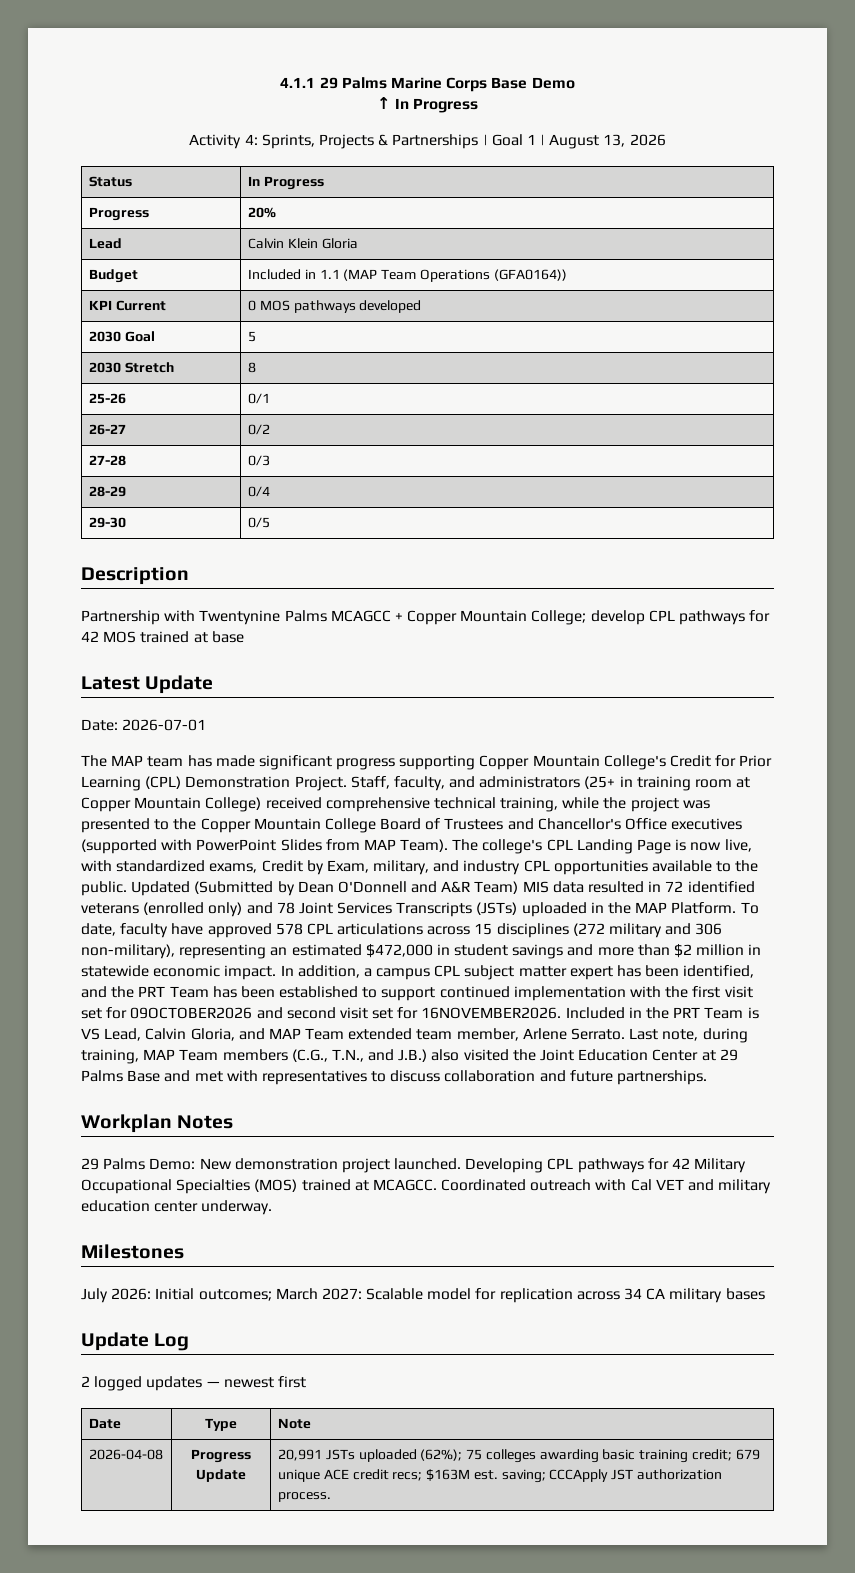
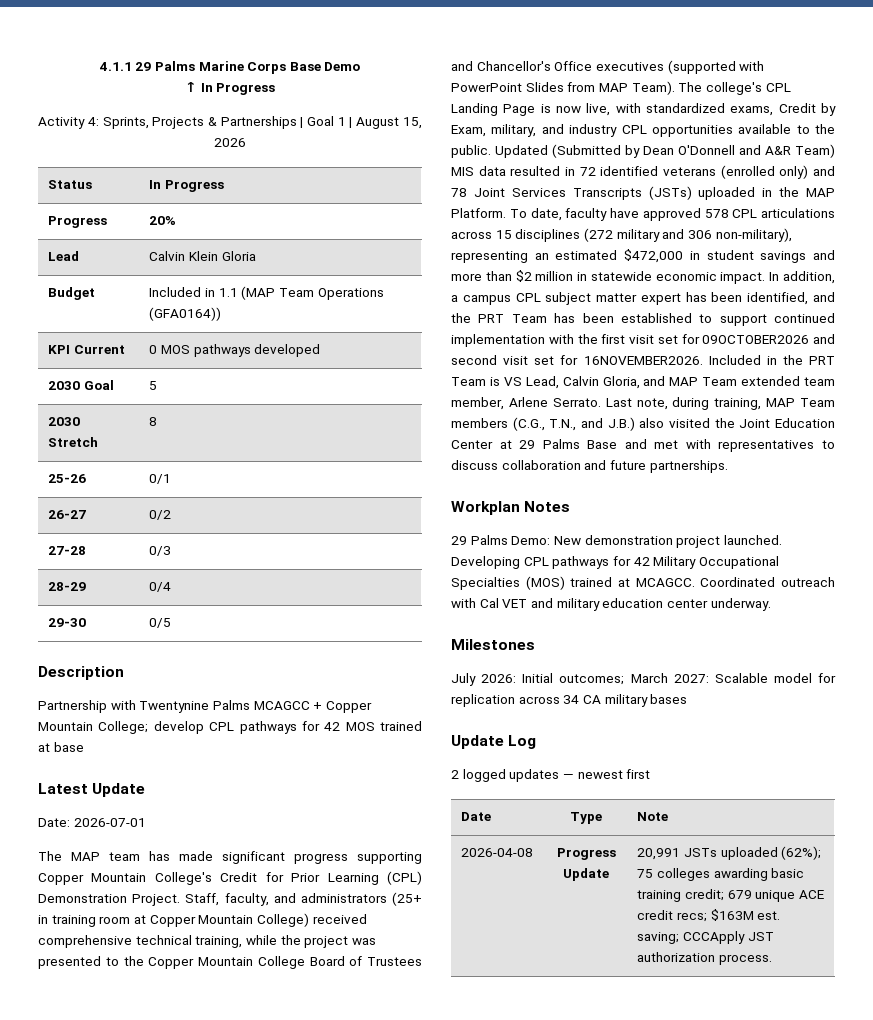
[603,134,626,147] 13, -> [402,117,422,129] 15,

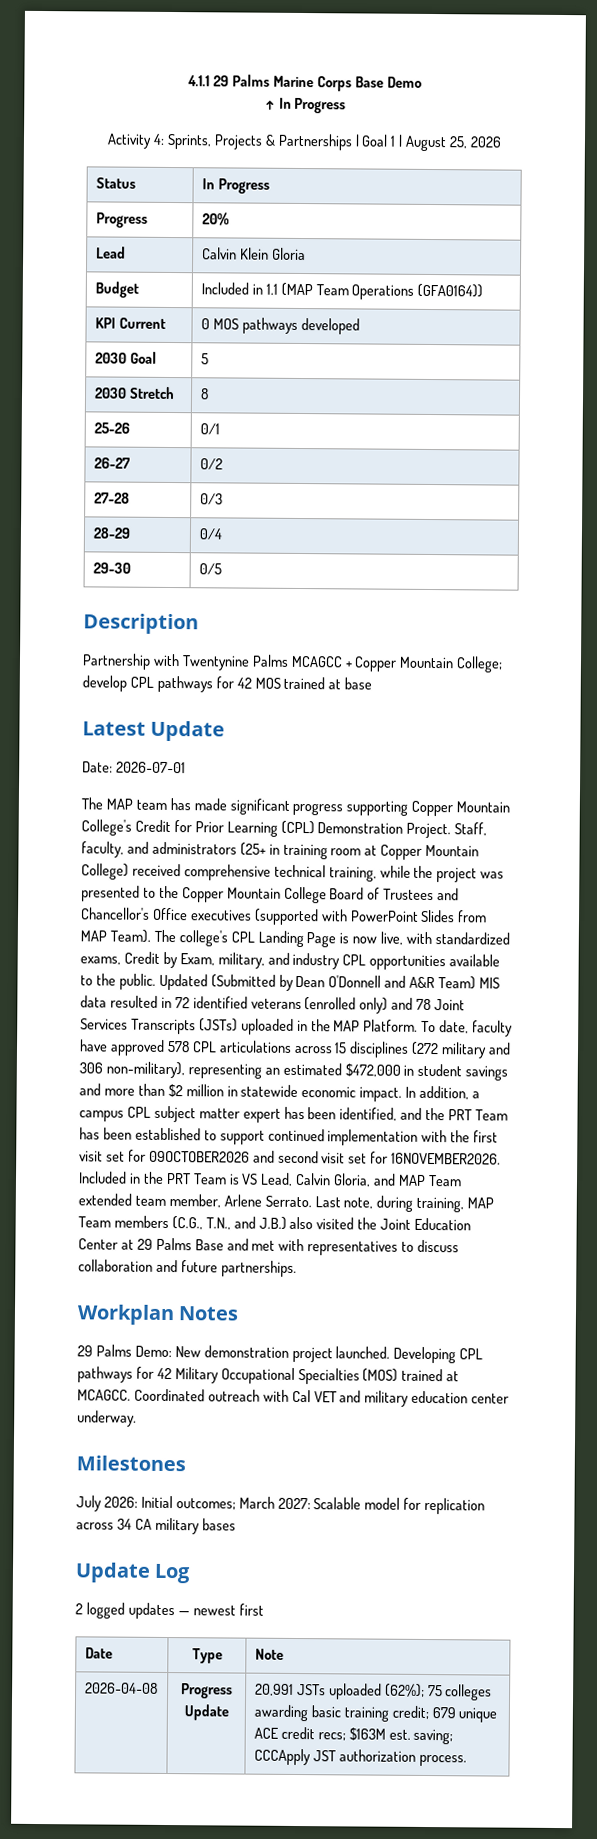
[402,117,422,129] 15, -> [449,136,469,149] 25,

